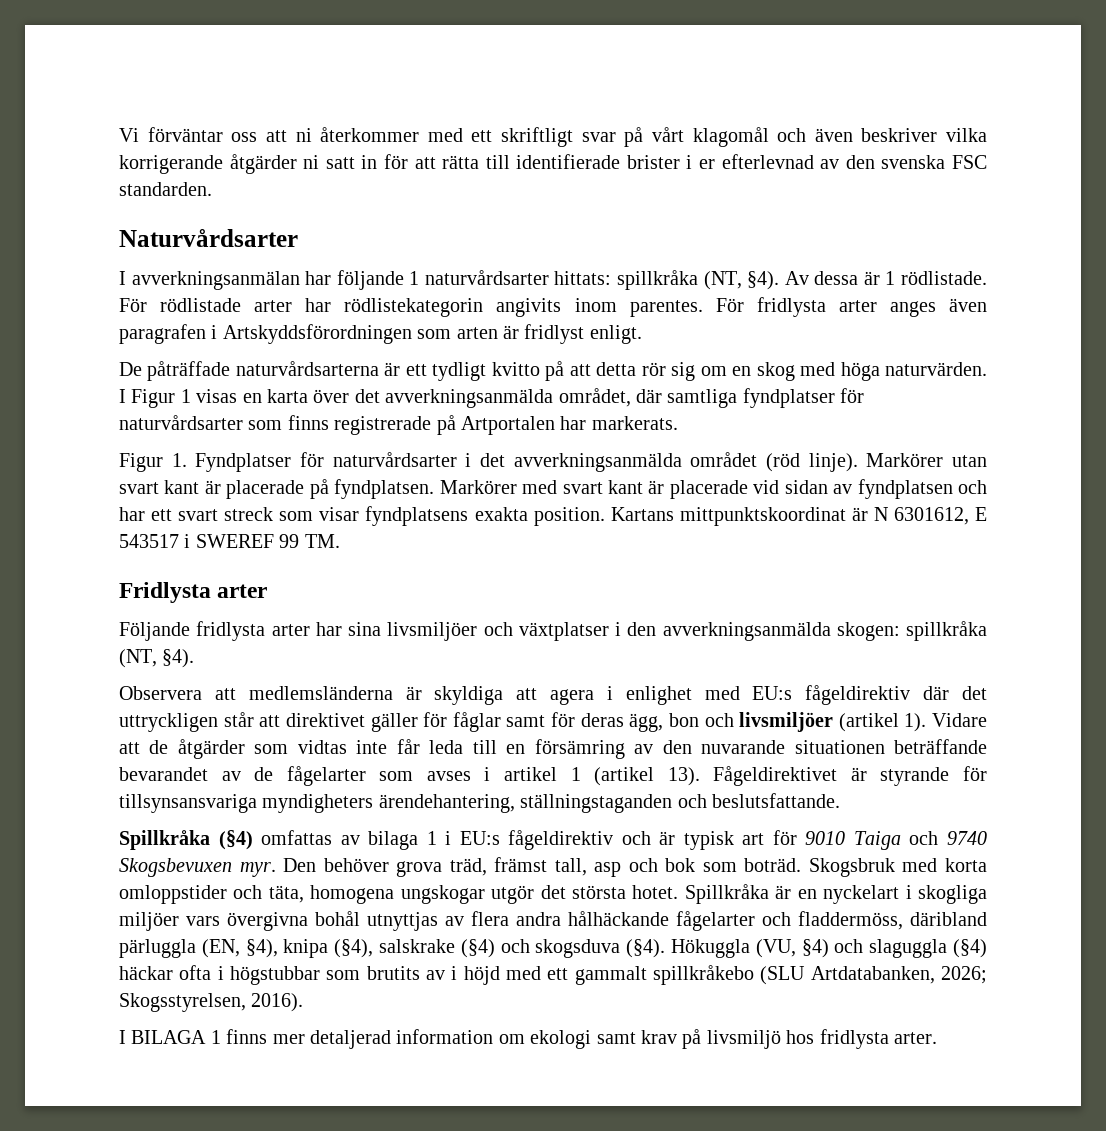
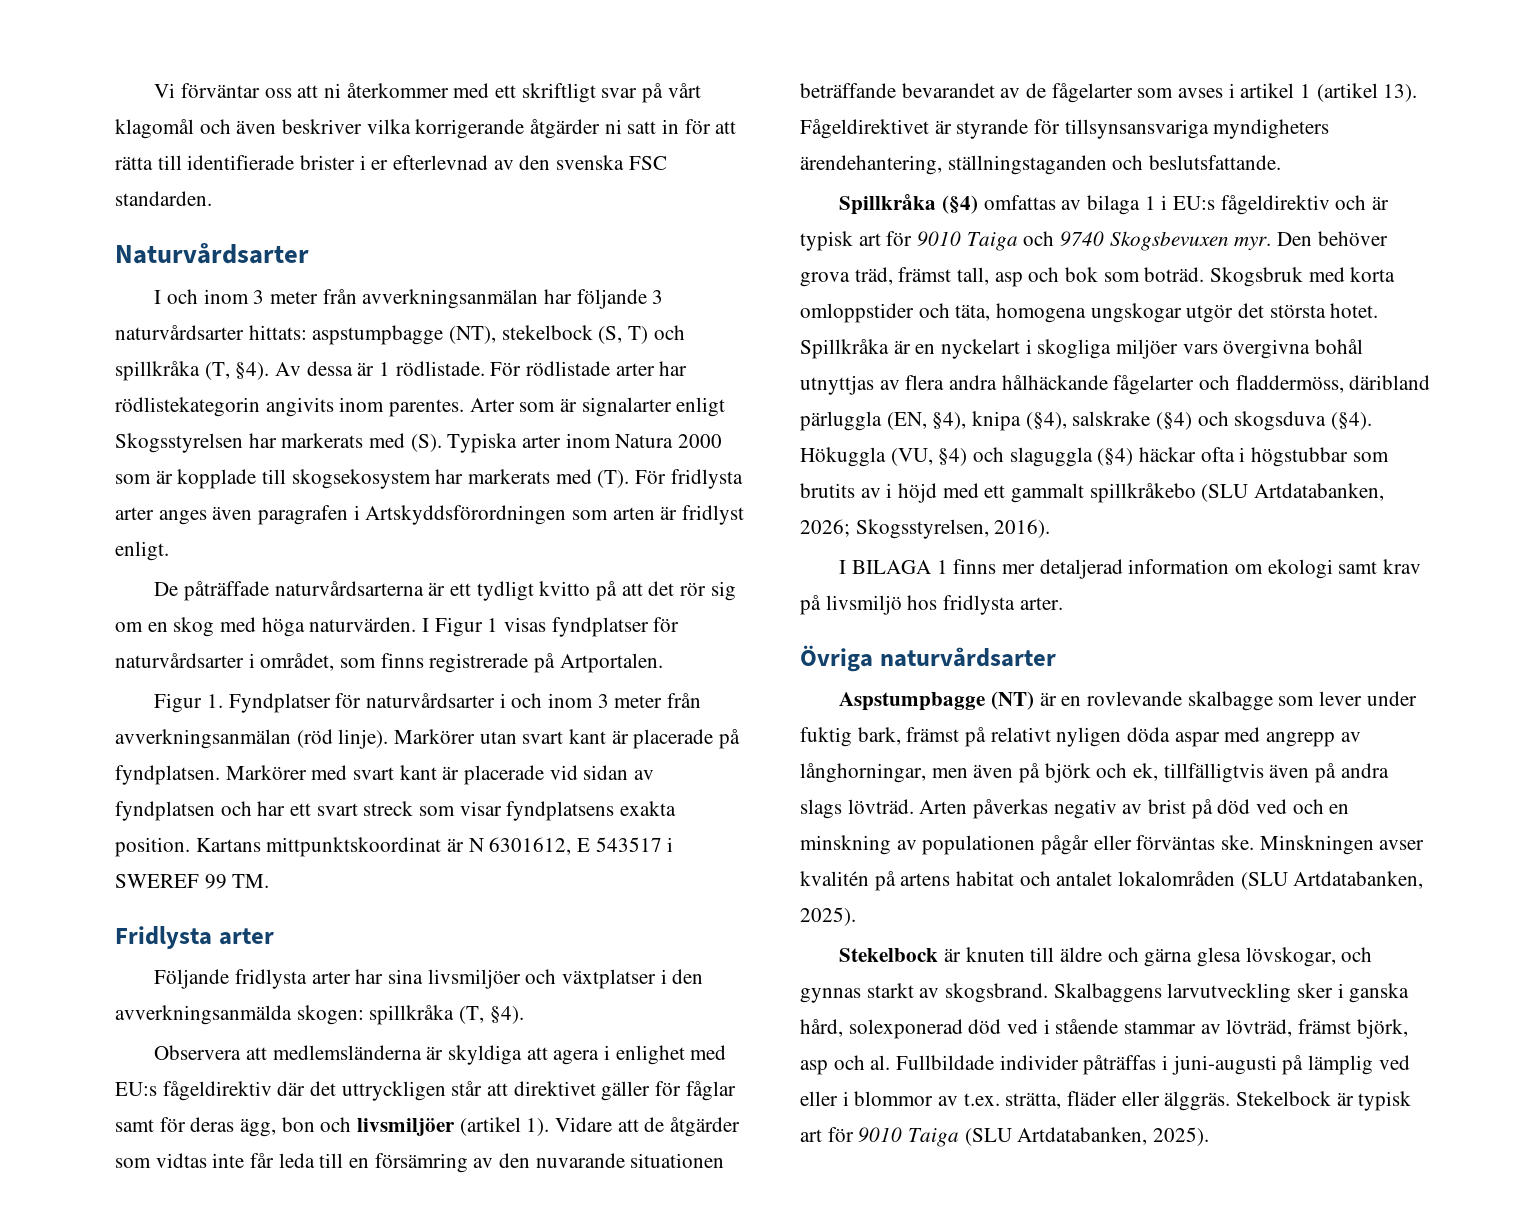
(126, 278) none -> [166,289,357,304] och inom 3 meter från
[409,271,420,285] 1 -> [652,290,664,304] 3
[617,270,742,290] spillkråka (NT, -> [312,325,685,345] [115,361,230,381] aspstumpbagge (NT), stekelbock (S, T) och spillkråka (T,
(703, 308) none -> [469,397,726,417] [115,433,723,453] [115,469,630,489] Arter som är signalarter enligt Skogsstyrelsen har markerats med (S). Typiska arter inom Natura 2000 som är kopplade till skogsekosystem har markerats med (T).
[596,362,637,376] detta -> [648,581,675,596] det
[242,388,738,408] en karta över det avverkningsanmälda området, där samtliga -> (547, 624) none
(243, 422) none -> [248,653,335,671] i området,
[461,416,678,435] Artportalen har markerats. -> [559,653,663,673] Artportalen.
[480,452,758,472] det avverkningsanmälda området -> [511,693,701,708] [115,729,291,749] och inom 3 meter från avverkningsanmälan
[119,649,157,668] (NT, -> [459,1006,485,1024] (T,
(937, 1038) none -> [800,645,1056,672] [839,691,1417,711] [800,727,1361,747] [800,763,1389,783] [800,799,1350,819] [800,835,1425,855] [800,871,1424,891] [800,907,856,926] [839,947,1373,967] [800,983,1410,1003] [800,1019,1408,1039] [800,1055,1410,1075] [800,1091,1412,1111] [800,1127,1210,1147] // Övriga naturvårdsarter // Aspstumpbagge (NT) är en rovlevande skalbagge som lever under fuktig bark, främst på relativt nyligen döda aspar med angrepp av långhorningar, men även på björk och ek, tillfälligtvis även på andra slags lövträd. Arten påverkas negativ av brist på död ved och en minskning av populationen pågår eller förväntas ske. Minskningen avser kvalitén på artens habitat och antalet lokalområden (SLU Artdatabanken, 2025). // Stekelbock är knuten till äldre och gärna glesa lövskogar, och gynnas starkt av skogsbrand. Skalbaggens larvutveckling sker i ganska hård, solexponerad död ved i stående stammar av lövträd, främst björk, asp och al. Fullbildade individer påträffas i juni-augusti på lämplig ved eller i blommor av t.ex. strätta, fläder eller älggräs. Stekelbock är typisk art för 9010 Taiga (SLU Artdatabanken, 2025).

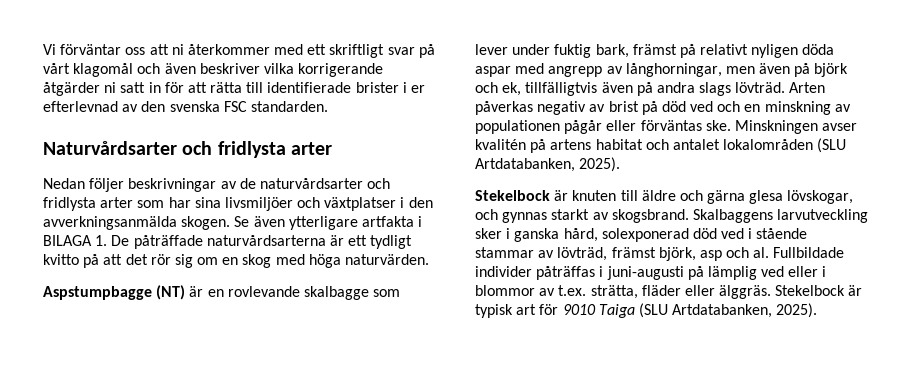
[154,289,664,309] [115,325,685,345] [115,361,688,381] [115,397,726,417] [115,433,723,453] [115,469,743,489] [115,505,745,525] [115,541,169,561] // I och inom 3 meter från avverkningsanmälan har följande 3 naturvårdsarter hittats: aspstumpbagge (NT), stekelbock (S, T) och spillkråka (T, §4). Av dessa är 1 rödlistade. För rödlistade arter har rödlistekategorin angivits inom parentes. Arter som är signalarter enligt Skogsstyrelsen har markerats med (S). Typiska arter inom Natura 2000 som är kopplade till skogsekosystem har markerats med (T). För fridlysta arter anges även paragrafen i Artskyddsförordningen som arten är fridlyst enligt. // -> [182,141,332,158] [43,178,391,192] [43,197,433,211] [43,216,423,230] [43,235,108,246] och fridlysta arter // Nedan följer beskrivningar av de naturvårdsarter och fridlysta arter som har sina livsmiljöer och växtplatser i den avverkningsanmälda skogen. Se även ytterligare artfakta i BILAGA 1.
[422,617,680,637] [115,653,663,673] [154,693,701,713] [115,729,741,749] [115,765,655,785] [115,801,677,821] [115,837,674,857] [115,874,270,889] [115,926,274,949] [154,969,704,989] [115,1005,524,1025] [154,1045,727,1065] [115,1081,736,1101] [115,1117,741,1137] [115,1153,725,1173] [800,83,1418,103] [800,119,1330,139] [800,155,1282,175] [839,194,1389,215] [800,231,1388,251] [800,267,1396,287] [800,303,1379,323] [800,339,1364,359] [800,375,1431,395] [800,411,1373,431] [800,447,1389,467] [800,483,1385,503] [800,519,1051,539] [839,559,1421,579] [800,595,1063,615] [800,645,1056,672] I Figur 1 visas fyndplatser för naturvårdsarter i området, som finns registrerade på Artportalen. // Figur 1. Fyndplatser för naturvårdsarter i och inom 3 meter från avverkningsanmälan (röd linje). Markörer utan svart kant är placerade på fyndplatsen. Markörer med svart kant är placerade vid sidan av fyndplatsen och har ett svart streck som visar fyndplatsens exakta position. Kartans mittpunktskoordinat är N 6301612, E 543517 i SWEREF 99 TM. // Fridlysta arter // Följande fridlysta arter har sina livsmiljöer och växtplatser i den avverkningsanmälda skogen: spillkråka (T, §4). // Observera att medlemsländerna är skyldiga att agera i enlighet med EU:s fågeldirektiv där det uttryckligen står att direktivet gäller för fåglar samt för deras ägg, bon och livsmiljöer (artikel 1). Vidare att de åtgärder som vidtas inte får leda till en försämring av den nuvarande situationen beträffande bevarandet av de fågelarter som avses i artikel 1 (artikel 13). Fågeldirektivet är styrande för tillsynsansvariga myndigheters ärendehantering, ställningstaganden och beslutsfattande. // Spillkråka (§4) omfattas av bilaga 1 i EU:s fågeldirektiv och är typisk art för 9010 Taiga och 9740 Skogsbevuxen myr. Den behöver grova träd, främst tall, asp och bok som boträd. Skogsbruk med korta omloppstider och täta, homogena ungskogar utgör det största hotet. Spillkråka är en nyckelart i skogliga miljöer vars övergivna bohål utnyttjas av flera andra hålhäckande fågelarter och fladdermöss, däribland pärluggla (EN, §4), knipa (§4), salskrake (§4) och skogsduva (§4). Hökuggla (VU, §4) och slaguggla (§4) häckar ofta i högstubbar som brutits av i höjd med ett gammalt spillkråkebo (SLU Artdatabanken, 2026; Skogsstyrelsen, 2016). // I BILAGA 1 finns mer detaljerad information om ekologi samt krav på livsmiljö hos fridlysta arter. // Övriga naturvårdsarter -> (430, 259) none

